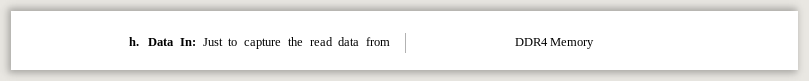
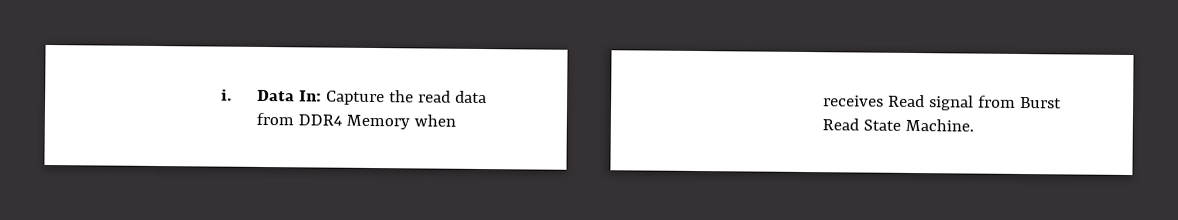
[128,37,139,46] h. -> [221,88,233,101] i.
[202,38,281,49] Just to capture -> [326,90,386,106] Capture
(595, 43) none -> [414,114,457,127] [823,94,1063,111] [822,118,975,132] when receives Read signal from Burst Read State Machine.

